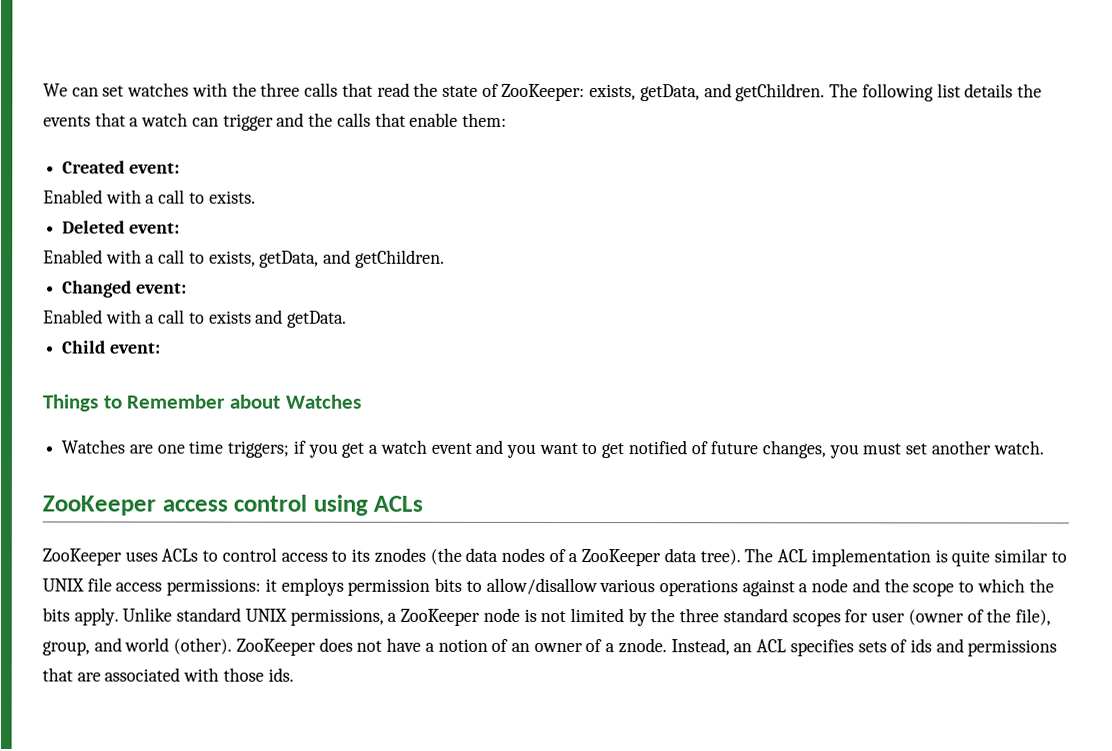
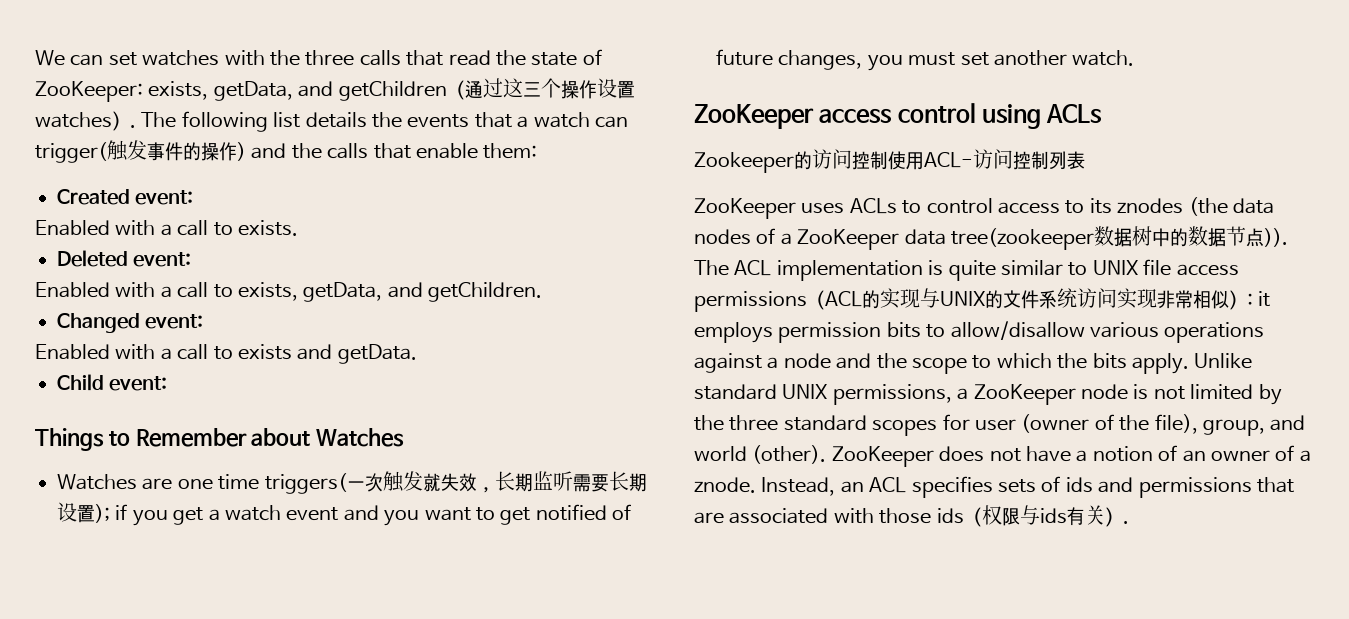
[735,83,826,102] getChildren. -> [338,78,635,101] [35,111,136,131] getChildren（通过这三个操作设置watches）.
[222,113,274,131] trigger -> [35,140,246,163] trigger(触发事件的操作)
[227,440,290,458] triggers; -> [264,471,647,494] [57,502,110,523] triggers(一次触发就失效，长期监听需要长期设置);
(424, 503) none -> [694,149,1085,173] // Zookeeper的访问控制使用ACL-访问控制列表
[699,549,741,566] tree). -> [951,226,1288,250] tree(zookeeper数据树中的数据节点)).
[166,578,262,596] permissions: -> [694,288,1253,312] permissions（ACL的实现与UNIX的文件系统访问实现非常相似）:
[267,667,294,682] ids. -> [936,505,1129,527] ids（权限与ids有关）.

